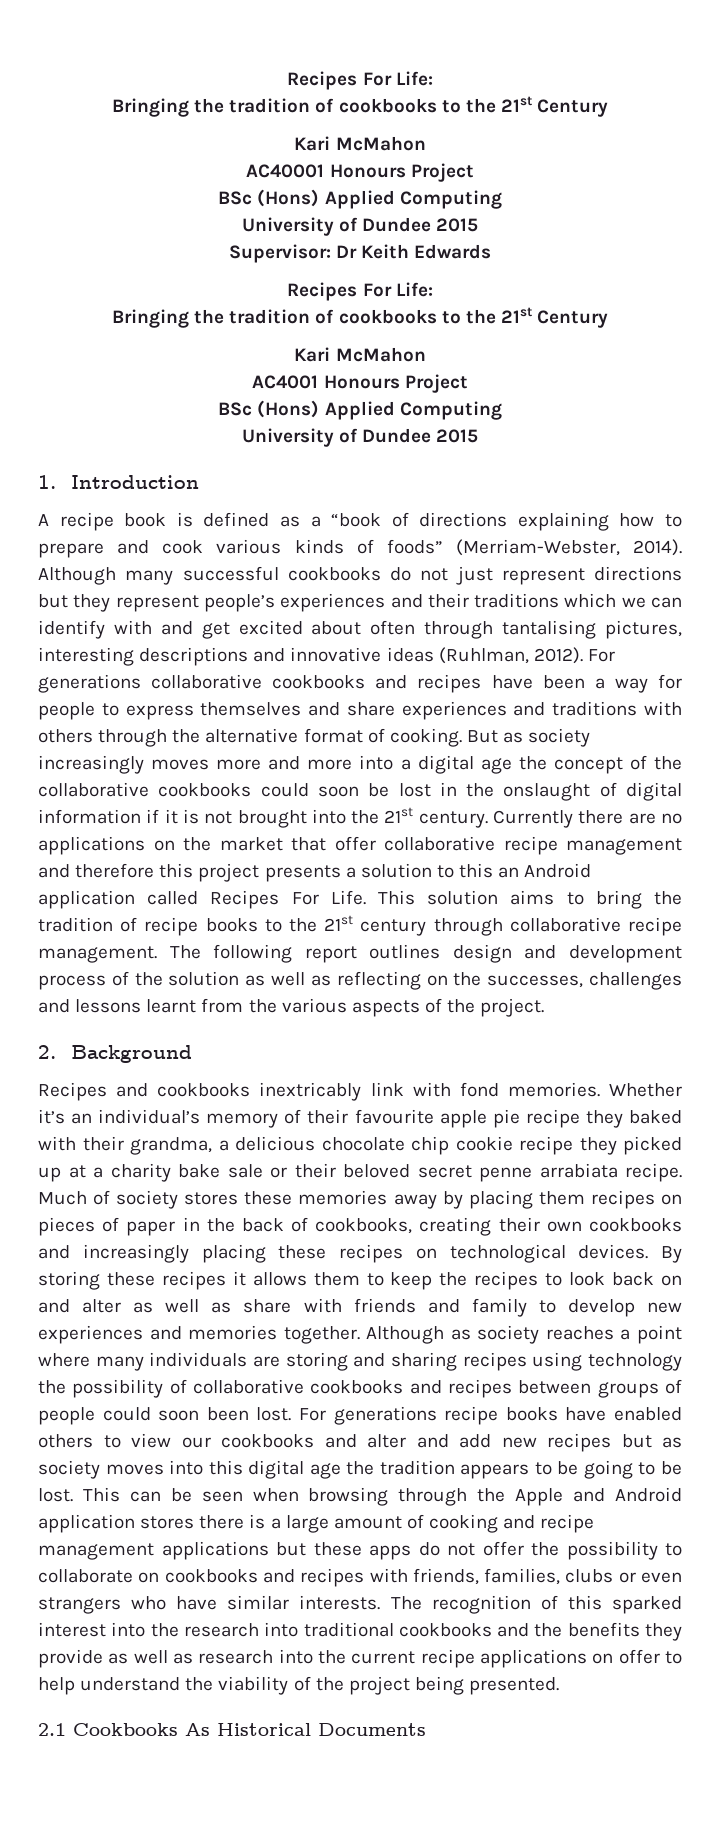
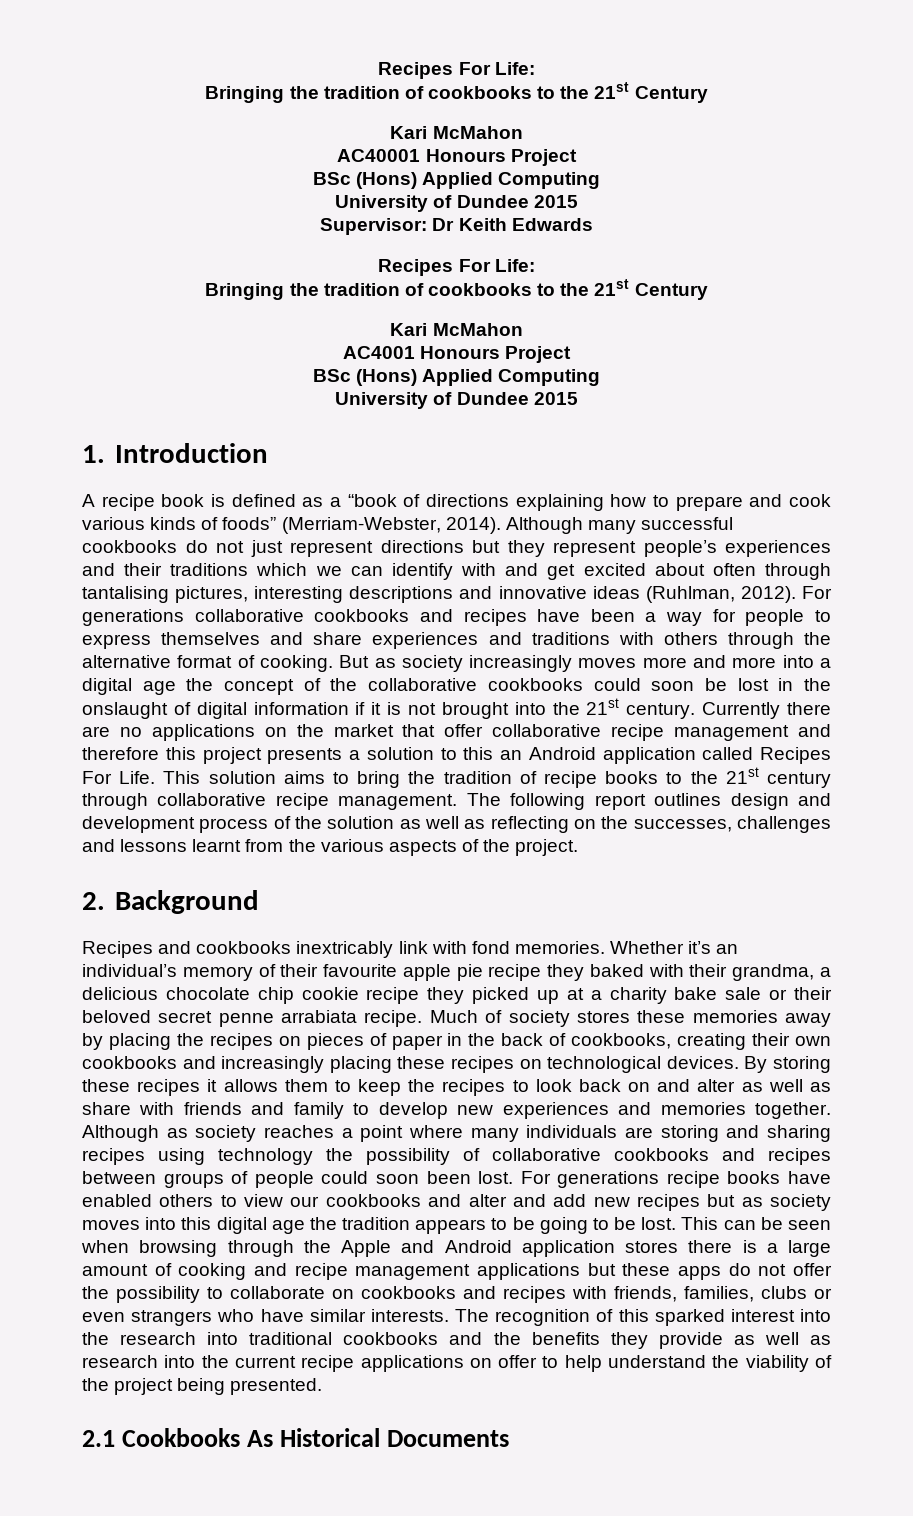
[538,1191,585,1205] them -> [176,1033,204,1046] the

